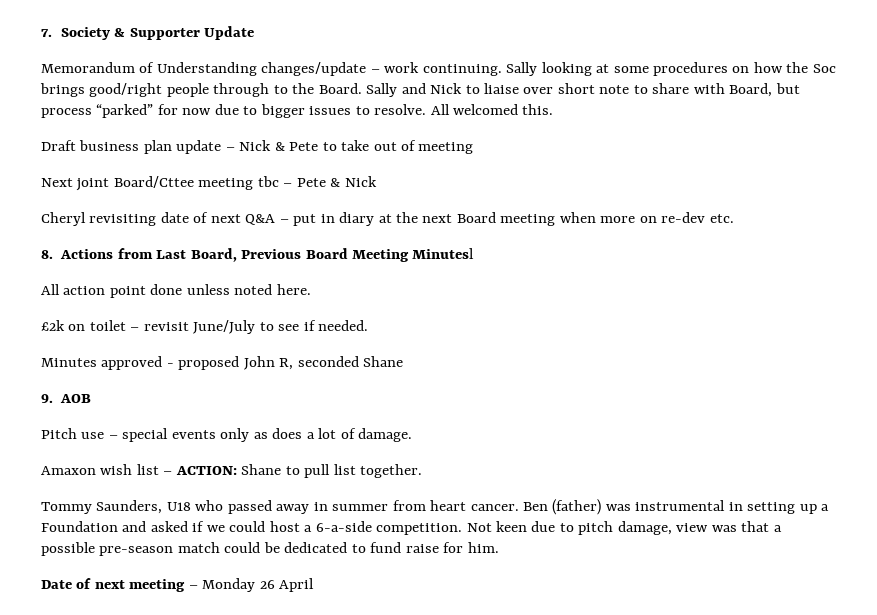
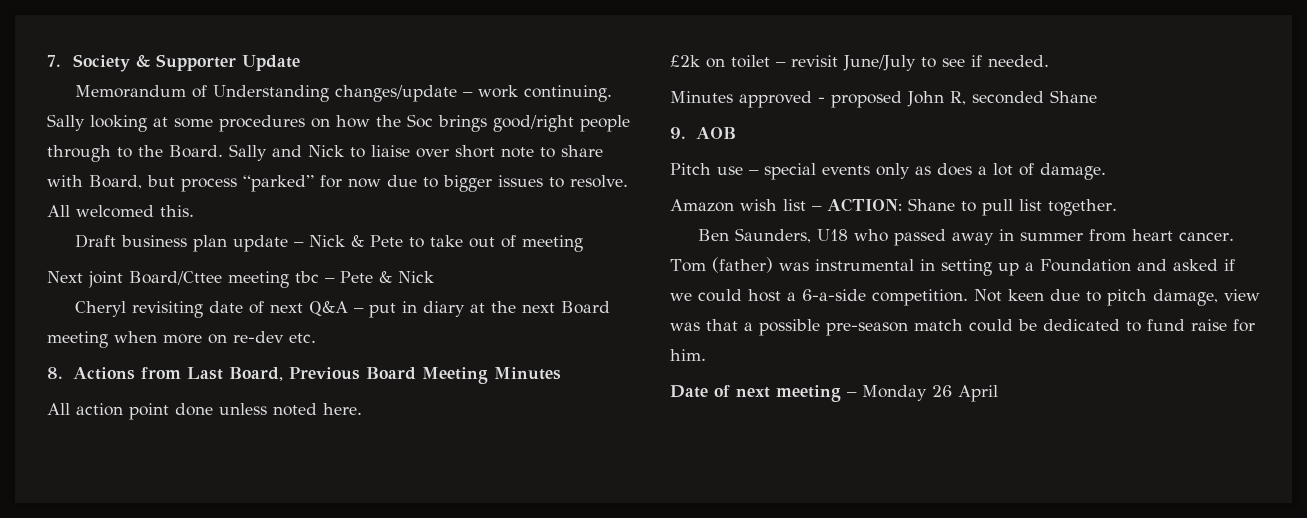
[412,248,475,259] Minutesl -> [494,367,562,380] Minutes
[41,466,96,475] Amaxon -> [670,199,734,212] Amazon
[41,502,92,514] Tommy -> [697,229,729,241] Ben
[523,502,549,511] Ben -> [670,259,706,272] Tom

